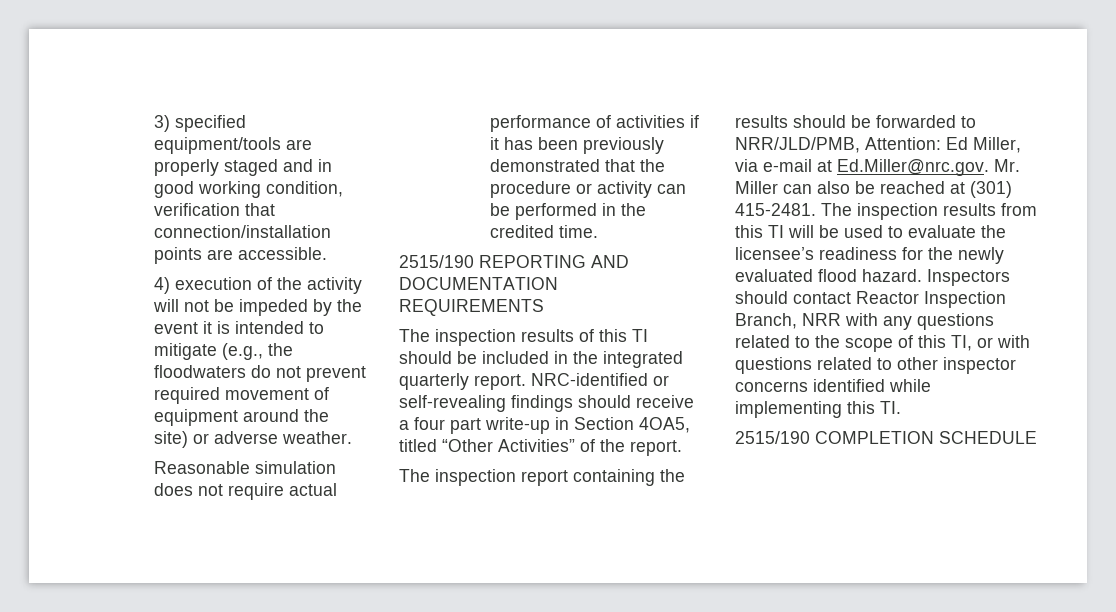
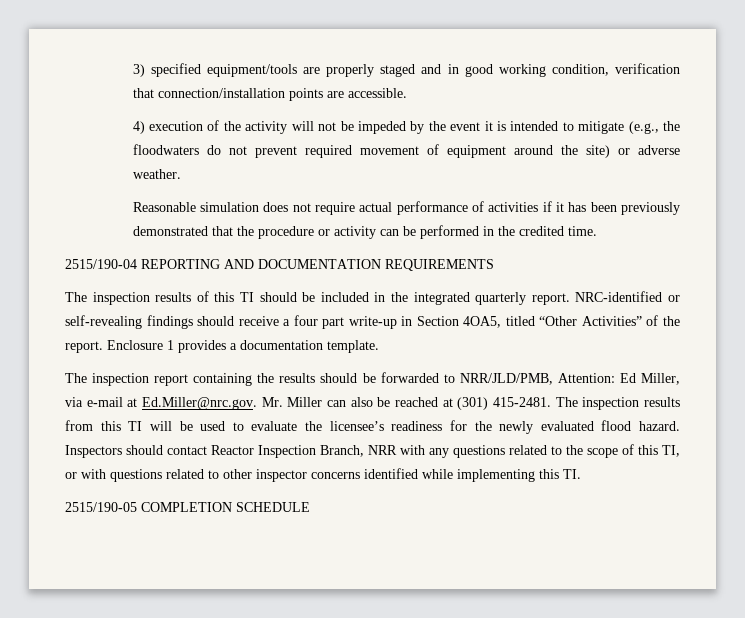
[399,255,474,268] 2515/190 -> [65,259,137,269] 2515/190-04
(682, 448) none -> [107,340,379,353] Enclosure 1 provides a documentation template.
[735,431,810,444] 2515/190 -> [65,502,137,512] 2515/190-05

